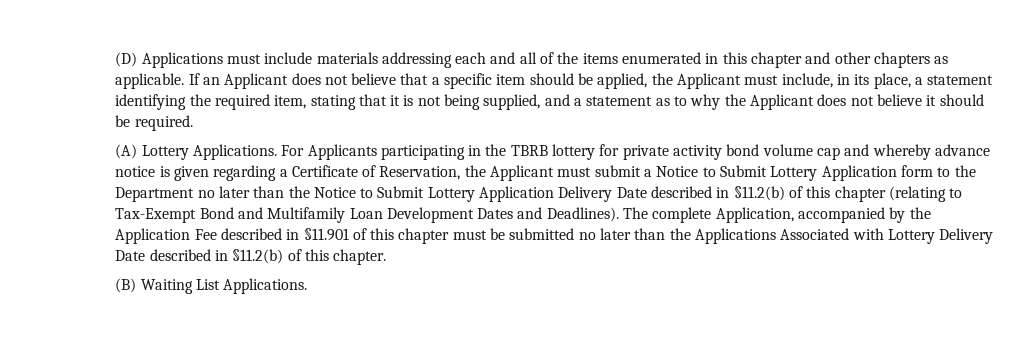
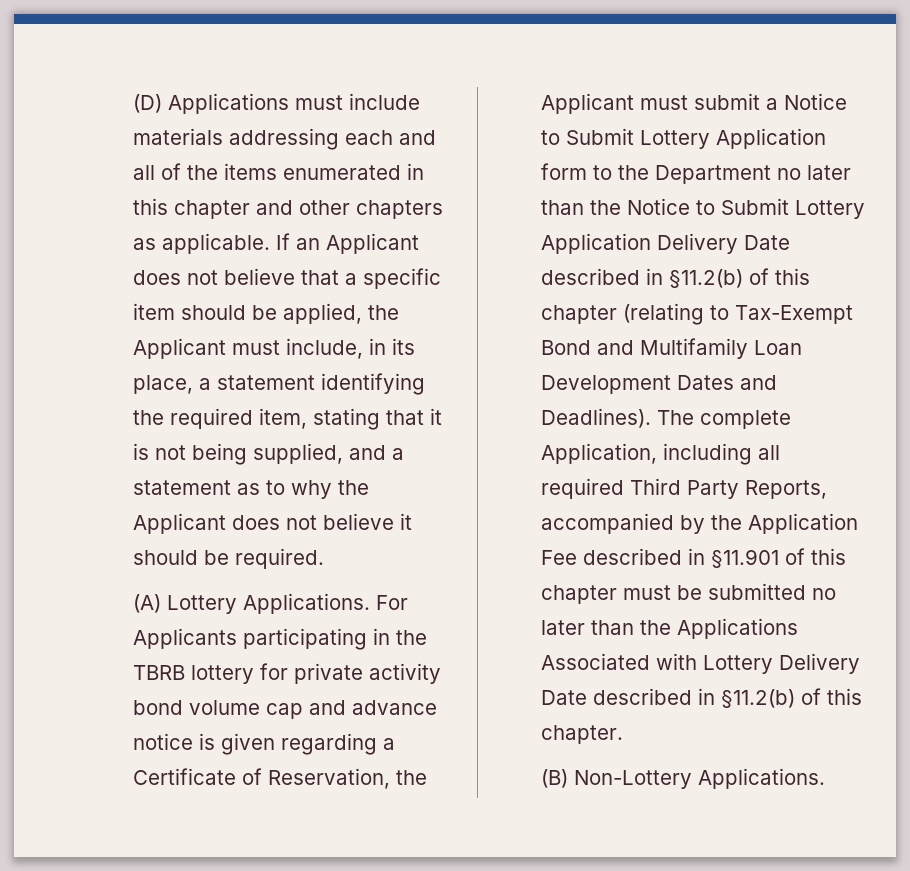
[872,144,931,160] whereby -> (347, 707) none
(794, 215) none -> [663,443,781,465] [541,478,828,499] including all required Third Party Reports,
[140,279,220,294] Waiting List -> [574,770,693,789] Non-Lottery

